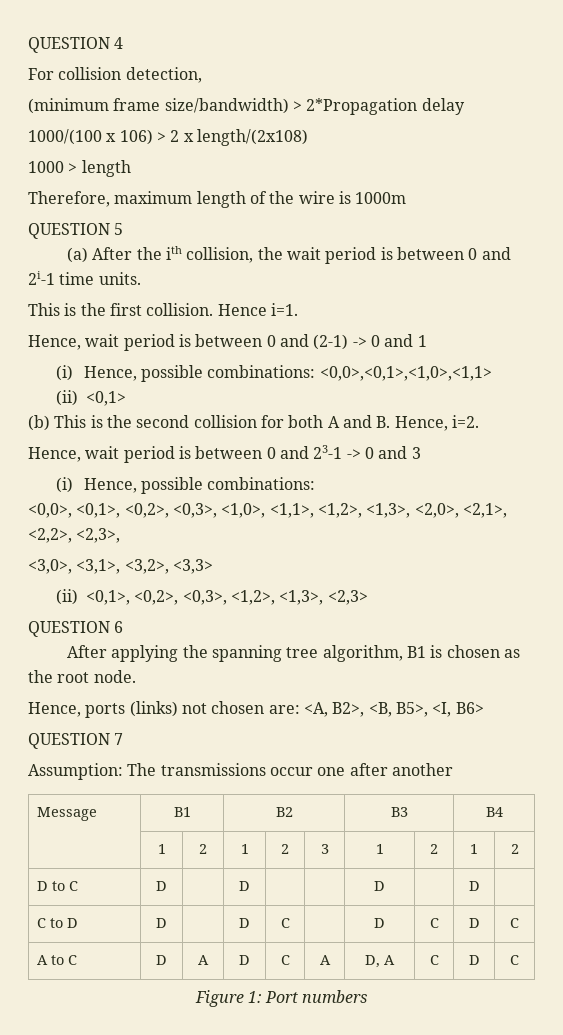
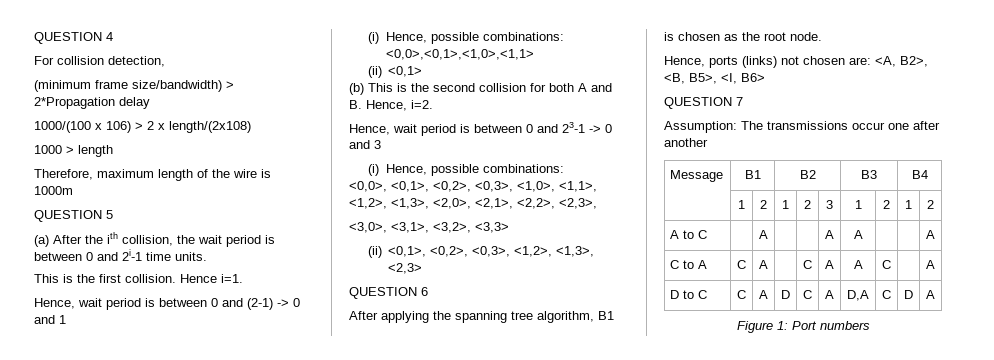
[36,881,78,891] [156,881,167,891] [239,881,250,891] [374,881,385,891] [468,881,480,891] [36,918,78,928] [156,918,167,928] [239,918,250,928] [280,918,290,928] [374,918,385,928] [429,918,439,928] [468,918,480,928] [510,918,519,928] [36,955,77,965] [156,955,167,965] D to C | D | | D | | | D | | D | // C to D | D | | D | C | | D | C | D | C // A to C | D -> [669,230,707,239] [759,230,768,239] [825,230,834,239] [853,230,863,239] [926,230,935,239] [669,260,707,269] [737,260,746,269] [759,260,768,269] [803,260,812,269] [825,260,834,269] [853,260,863,269] [882,260,891,269] [926,260,935,269] [669,290,707,299] [737,290,746,299] A to C | | A | | | A | A | | | A // C to A | C | A | | C | A | A | C | | A // D to C | C
[365,955,395,968] [429,955,439,965] [468,955,480,965] [510,955,519,965] D, A | C | D | C -> [847,290,869,301] [882,290,891,299] [904,290,913,299] [926,290,935,299] D,A | C | D | A

